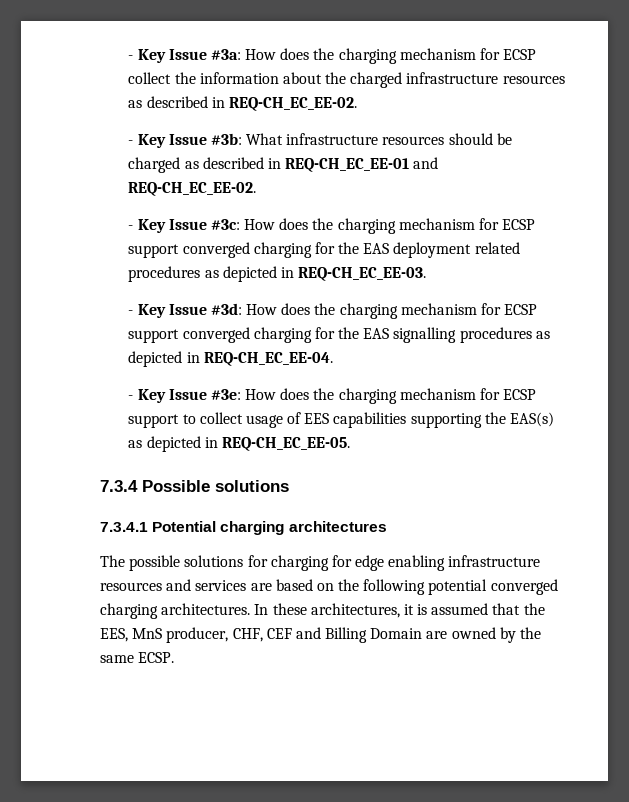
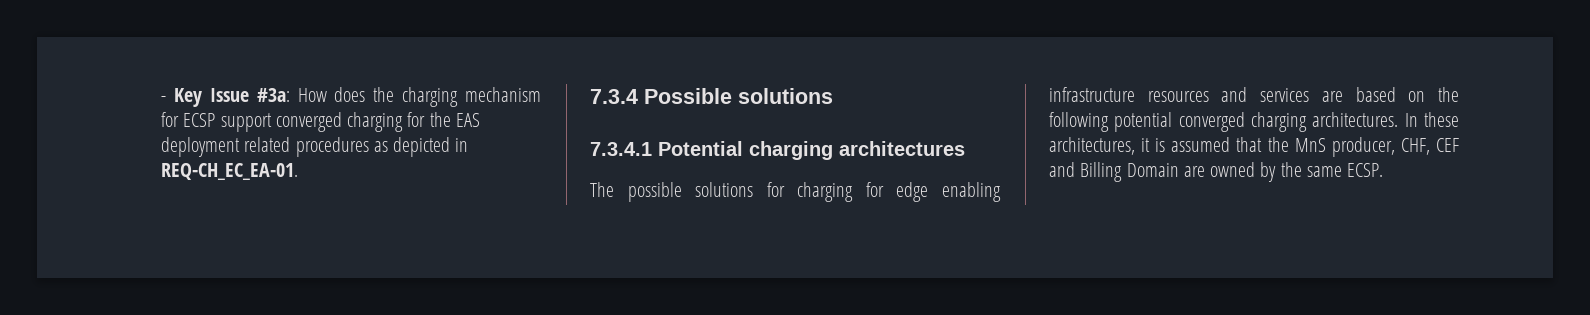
[128,72,565,88] [128,96,357,111] [128,133,512,148] [128,157,439,173] [128,182,257,196] [128,218,536,234] collect the information about the charged infrastructure resources as described in REQ-CH_EC_EE-02. // - Key Issue #3b: What infrastructure resources should be charged as described in REQ-CH_EC_EE-01 and REQ-CH_EC_EE-02. // - Key Issue #3c: How does the charging mechanism for ECSP -> (216, 120) none
[298,267,427,281] [128,303,538,319] [128,327,550,343] [128,351,333,367] [128,388,537,404] [128,412,554,428] [128,436,350,452] REQ-CH_EC_EE-03. // - Key Issue #3d: How does the charging mechanism for ECSP support converged charging for the EAS signalling procedures as depicted in REQ-CH_EC_EE-04. // - Key Issue #3e: How does the charging mechanism for ECSP support to collect usage of EES capabilities supporting the EAS(s) as depicted in REQ-CH_EC_EE-05. -> [161,163,299,180] REQ-CH_EC_EA-01.
[100,628,128,642] EES, -> (1289, 144) none

